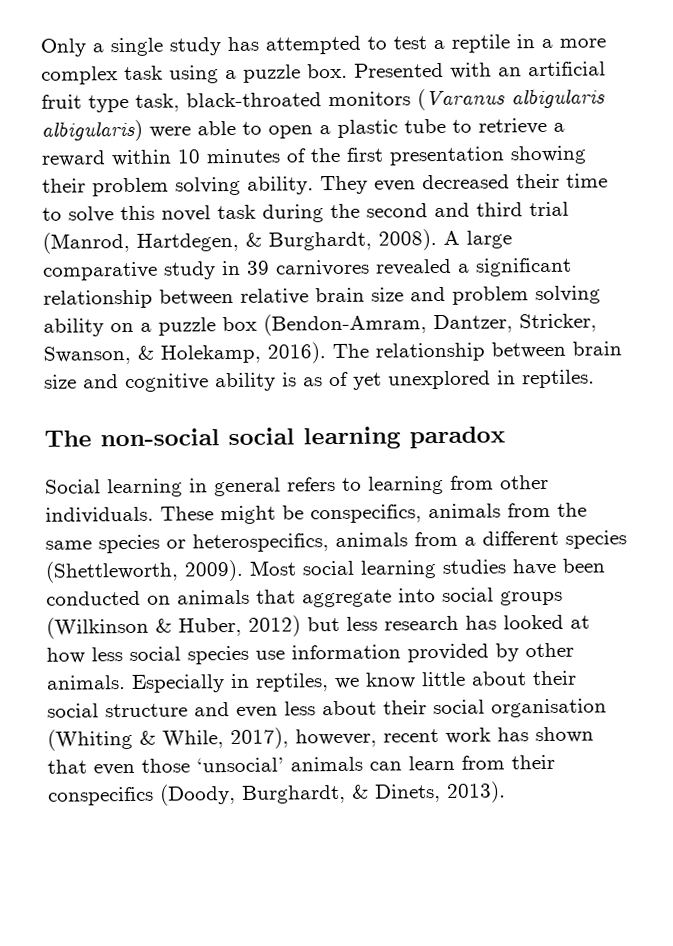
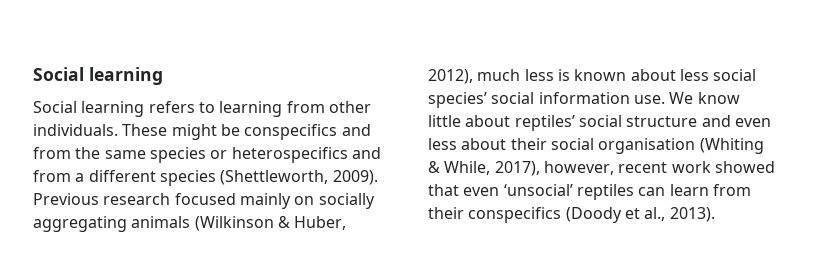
[40,34,606,57] [41,61,606,85] [41,87,605,113] [41,117,565,142] [41,145,587,167] [42,173,608,197] [42,201,569,223] [42,229,512,254] [42,257,572,281] [43,285,601,309] [43,313,597,337] [43,341,622,365] [44,369,595,393] [44,426,506,450] [45,477,281,498] Only a single study has attempted to test a reptile in a more complex task using a puzzle box. Presented with an artificial fruit type task, black-throated monitors (Varanus albigularis albigularis) were able to open a plastic tube to retrieve a reward within 10 minutes of the first presentation showing their problem solving ability. They even decreased their time to solve this novel task during the second and third trial (Manrod, Hartdegen, & Burghardt, 2008). A large comparative study in 39 carnivores revealed a significant relationship between relative brain size and problem solving ability on a puzzle box (Bendon-Amram, Dantzer, Stricker, Swanson, & Holekamp, 2016). The relationship between brain size and cognitive ability is as of yet unexplored in reptiles. // The non-social social learning paradox // Social learning in general -> [33,67,163,85] [33,101,145,117] Social learning // Social learning
[310,503,501,524] conspecifics, animals -> [244,124,371,140] conspecifics and
[192,532,408,553] heterospecifics, animals -> [231,147,381,163] heterospecifics and
[249,558,605,579] [46,587,563,608] [46,614,590,639] [46,642,574,665] [46,673,360,693] Most social learning studies have been conducted on animals that aggregate into social groups (Wilkinson & Huber, 2012) but less research has looked at how less social species use information provided by other animals. Especially in reptiles, we -> [33,193,375,209] [33,216,347,232] [428,69,757,84] [428,92,694,108] Previous research focused mainly on socially aggregating animals (Wilkinson & Huber, 2012), much less is known about less social species’ social information use. We
[532,670,577,686] their -> [514,115,575,131] reptiles’
[497,726,594,744] [47,756,363,776] has shown that even those ‘unsocial’ animals -> [714,161,775,173] [428,184,634,200] showed that even ‘unsocial’ reptiles
[159,783,441,806] (Doody, Burghardt, & Dinets, -> [565,207,666,223] (Doody et al.,

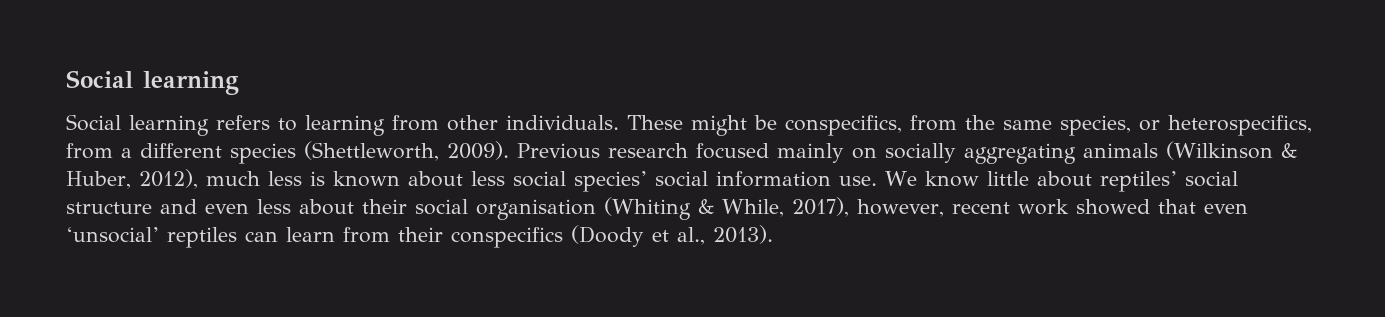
[244,124,371,140] conspecifics and -> [785,115,902,136] conspecifics,
[149,147,381,163] species or heterospecifics and -> [1060,115,1312,136] species, or heterospecifics,

